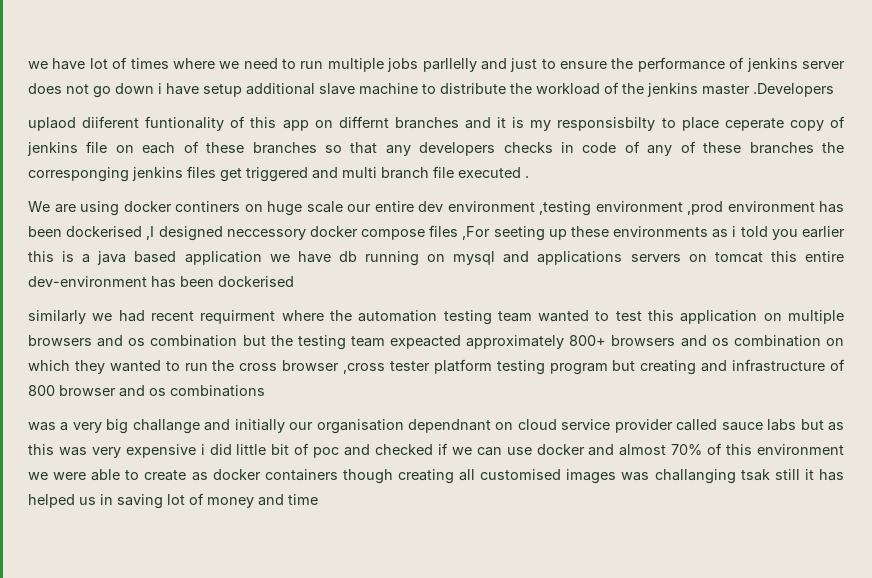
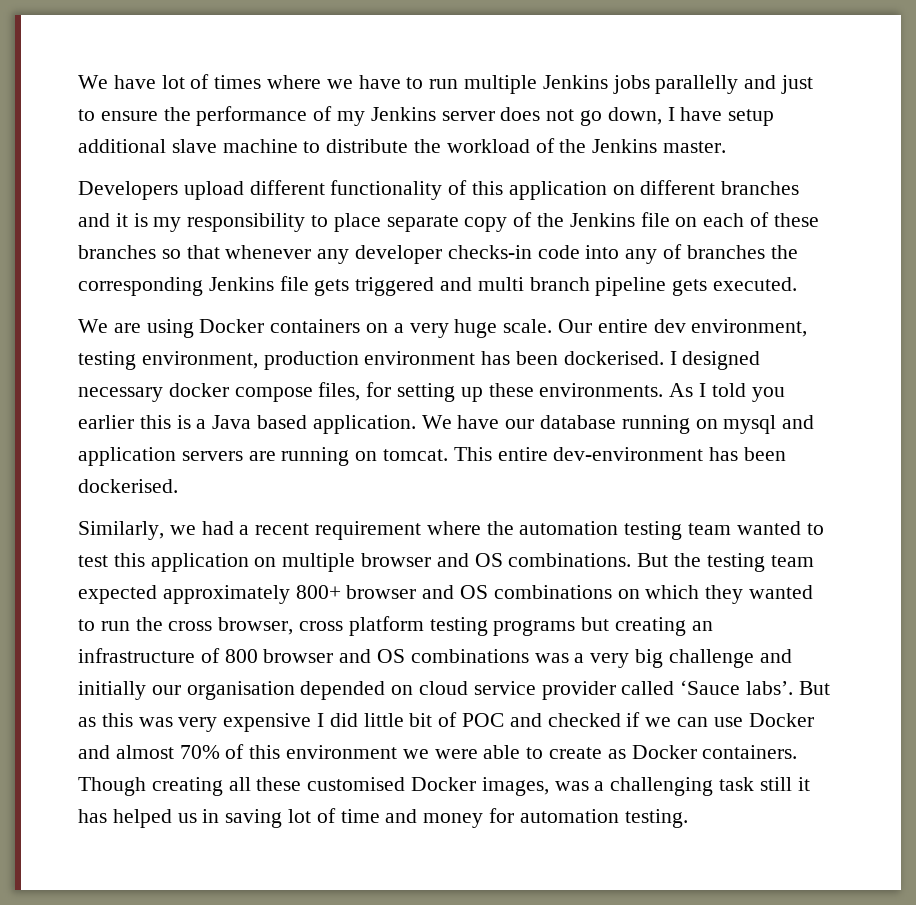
[28,61,48,69] we -> [78,75,108,89] We
[243,58,278,69] need -> [358,75,401,89] have
[387,58,477,72] jobs parllelly -> [542,75,739,94] Jenkins jobs parallelly
[746,58,798,72] jenkins -> [337,107,436,126] my Jenkins
[115,83,162,94] down i -> [607,107,675,125] down, I
[647,83,834,97] [28,116,389,131] jenkins master .Developers // uplaod diiferent funtionality of this app on differnt -> [592,139,727,153] [78,180,716,200] Jenkins master. // Developers upload different functionality of this application on different
[557,117,656,131] responsisbilty -> [187,213,306,232] responsibility
[724,118,784,131] ceperate -> [386,215,459,232] separate
[27,142,78,156] jenkins -> [537,213,635,227] the Jenkins
[385,141,640,156] any developers checks in code of -> [225,245,620,264] whenever any developer checks-in code into
[703,142,742,153] these -> (683, 251) none
[28,166,242,182] corresponging jenkins files get -> [78,276,350,296] corresponding Jenkins file gets
[433,166,529,178] file executed . -> [595,277,798,296] pipeline gets executed.
[123,201,844,216] [28,225,737,241] docker continers on huge scale our entire dev environment ,testing environment ,prod environment has been dockerised ,I designed neccessory docker compose files ,For seeting up these environments as i -> [199,319,808,338] [78,351,761,370] [78,382,707,402] Docker containers on a very huge scale. Our entire dev environment, testing environment, production environment has been dockerised. I designed necessary docker compose files, for setting up these environments. As I
[97,251,844,266] [28,276,294,288] [28,310,276,324] java based application we have db running on mysql and applications servers on tomcat this entire dev-environment has been dockerised // similarly we had recent requirment -> [212,415,815,434] [78,447,787,466] [78,479,178,493] [78,521,422,540] Java based application. We have our database running on mysql and application servers are running on tomcat. This entire dev-environment has been dockerised. // Similarly, we had a recent requirement
[28,335,266,347] browsers and os combination but -> [361,553,669,567] browser and OS combinations. But
[390,335,462,349] expeacted -> [78,585,157,604] expected
[611,335,821,347] browsers and os combination -> [346,585,612,599] browser and OS combinations
[282,360,430,374] browser ,cross tester -> [218,617,344,635] browser, cross
[549,363,608,375] program -> [493,620,576,636] programs
[701,360,728,372] and -> [691,621,713,631] an
[149,385,265,397] os combinations // -> [377,649,529,663] OS combinations
[132,419,200,434] challange -> [668,649,754,668] challenge
[408,419,492,433] dependnant -> [300,681,386,700] depended
[721,419,824,431] sauce labs but -> [680,680,830,695] ‘Sauce labs’. But
[200,444,205,455] i -> [317,713,325,727] I
[313,447,340,458] poc -> [462,713,505,727] POC
[536,444,585,455] docker -> [748,713,814,727] Docker
[212,469,770,484] docker containers though creating all customised images was challanging tsak -> [631,745,798,759] [78,777,755,796] Docker containers. Though creating all these customised Docker images, was a challenging task
[207,494,318,508] money and time -> [340,808,688,828] time and money for automation testing.

